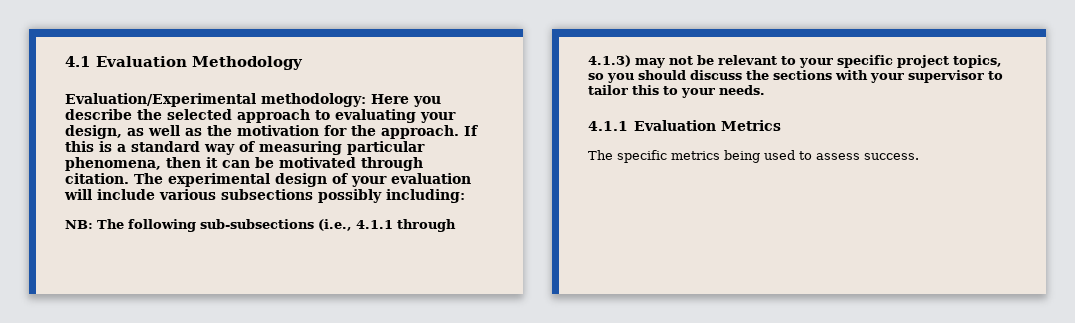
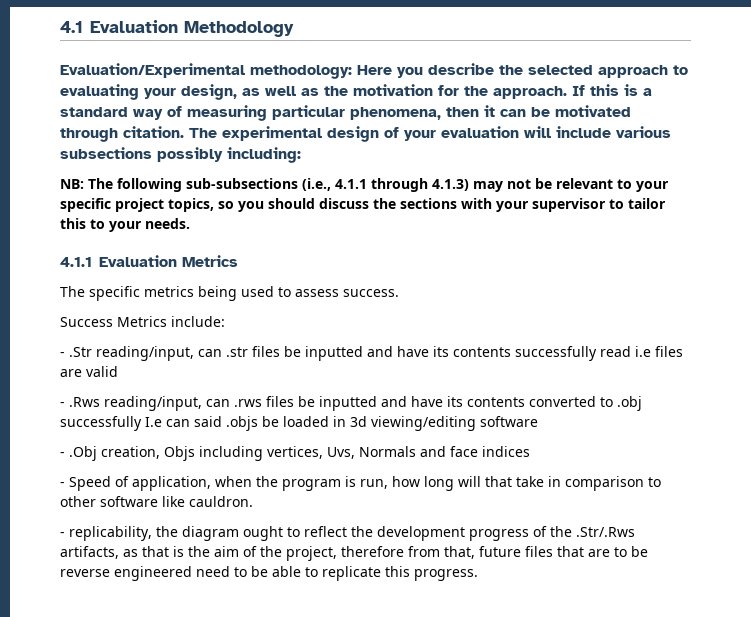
(919, 156) none -> [60,316,225,327] [60,346,683,361] [60,366,118,377] [60,396,642,411] [60,416,538,431] [60,446,530,461] [60,476,661,491] [60,496,253,507] [60,526,635,541] [60,546,648,561] [60,566,478,581] // Success Metrics include: // - .Str reading/input, can .str files be inputted and have its contents successfully read i.e files are valid // - .Rws reading/input, can .rws files be inputted and have its contents converted to .obj successfully I.e can said .objs be loaded in 3d viewing/editing software // - .Obj creation, Objs including vertices, Uvs, Normals and face indices // - Speed of application, when the program is run, how long will that take in comparison to other software like cauldron. // - replicability, the diagram ought to reflect the development progress of the .Str/.Rws artifacts, as that is the aim of the project, therefore from that, future files that are to be reverse engineered need to be able to replicate this progress.

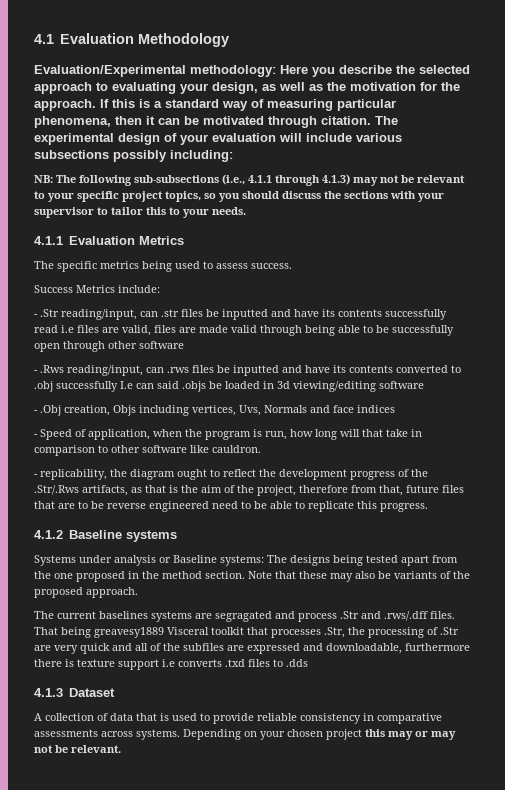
[86,366,118,377] valid -> [122,325,454,336] [34,341,184,352] valid, files are made valid through being able to be successfully open through other software
(478, 575) none -> [34,530,177,542] [34,555,458,566] [34,571,470,582] [34,587,138,598] [34,611,455,622] [34,627,459,638] [34,643,470,654] [34,659,308,670] [34,688,115,697] [34,713,442,724] [34,729,456,740] [34,745,121,753] // 4.1.2 Baseline systems // Systems under analysis or Baseline systems: The designs being tested apart from the one proposed in the method section. Note that these may also be variants of the proposed approach. // The current baselines systems are segragated and process .Str and .rws/.dff files. That being greavesy1889 Visceral toolkit that processes .Str, the processing of .Str are very quick and all of the subfiles are expressed and downloadable, furthermore there is texture support i.e converts .txd files to .dds // 4.1.3 Dataset // A collection of data that is used to provide reliable consistency in comparative assessments across systems. Depending on your chosen project this may or may not be relevant.

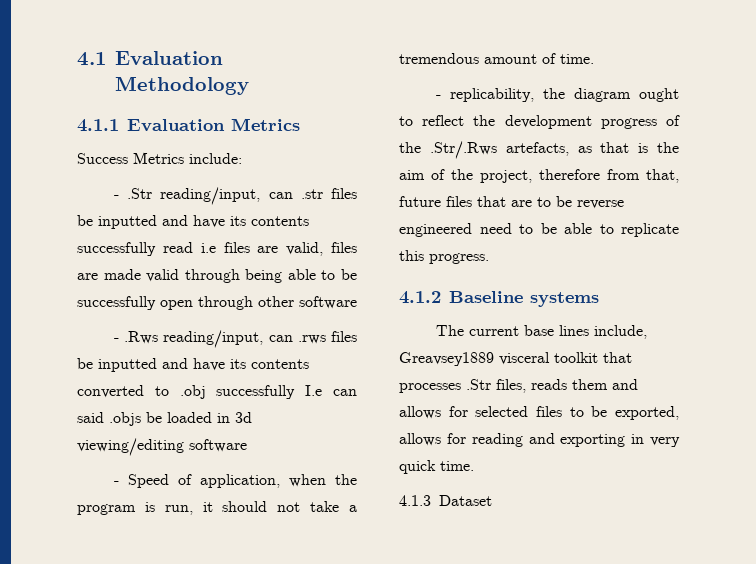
[34,65,470,77] [34,82,460,94] [34,99,396,111] [34,116,398,128] [34,133,402,145] [34,150,233,162] [34,174,465,186] [34,191,444,202] [34,207,246,218] [34,236,184,245] [34,261,292,272] Evaluation/Experimental methodology: Here you describe the selected approach to evaluating your design, as well as the motivation for the approach. If this is a standard way of measuring particular phenomena, then it can be motivated through citation. The experimental design of your evaluation will include various subsections possibly including: // NB: The following sub-subsections (i.e., 4.1.1 through 4.1.3) may not be relevant to your specific project topics, so you should discuss the sections with your supervisor to tailor this to your needs. // 4.1.1 Evaluation Metrics // The specific metrics being used to assess success. -> [77,118,300,132] 4.1.1 Evaluation Metrics
[34,405,395,416] // - .Obj creation, Objs including vertices, Uvs, Normals and face indices -> (247, 445) none
[290,429,422,440] [34,445,261,456] how long will that take in comparison to other software like cauldron. -> [202,501,357,512] [399,53,594,64] it should not take a tremendous amount of time.
[82,485,128,496] artifacts, -> [505,142,569,156] artefacts,
[34,555,458,566] [34,571,470,582] [34,587,138,598] [34,611,455,622] [34,627,459,638] [34,643,470,654] [34,659,308,670] [34,688,115,697] [34,713,442,724] [34,729,456,740] [34,745,121,753] Systems under analysis or Baseline systems: The designs being tested apart from the one proposed in the method section. Note that these may also be variants of the proposed approach. // The current baselines systems are segragated and process .Str and .rws/.dff files. That being greavesy1889 Visceral toolkit that processes .Str, the processing of .Str are very quick and all of the subfiles are expressed and downloadable, furthermore there is texture support i.e converts .txd files to .dds // 4.1.3 Dataset // A collection of data that is used to provide reliable consistency in comparative assessments across systems. Depending on your chosen project this may or may not be relevant. -> [435,325,647,339] [399,352,632,366] [399,379,638,393] [399,406,679,420] [399,433,680,447] [399,460,474,474] [399,495,492,506] The current base lines include, Greavsey1889 visceral toolkit that processes .Str files, reads them and allows for selected files to be exported, allows for reading and exporting in very quick time. // 4.1.3 Dataset

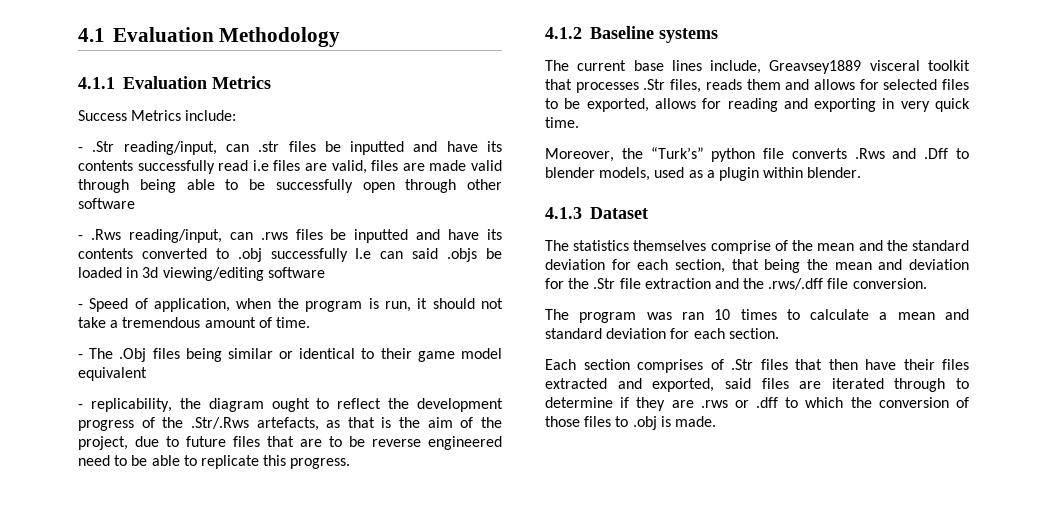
(594, 59) none -> [78,348,502,362] [78,367,147,381] // - The .Obj files being similar or identical to their game model equivalent
[539,169,679,183] therefore from that, -> [135,436,179,447] due to
[399,495,492,506] 4.1.3 Dataset -> [545,147,969,162] [545,167,862,181] [545,207,648,219] [545,240,969,254] [545,259,969,273] [545,278,927,290] [545,309,969,323] [545,328,779,339] [545,359,969,373] [545,378,969,392] [545,397,969,411] [545,416,716,430] Moreover, the “Turk’s” python file converts .Rws and .Dff to blender models, used as a plugin within blender. // 4.1.3 Dataset // The statistics themselves comprise of the mean and the standard deviation for each section, that being the mean and deviation for the .Str file extraction and the .rws/.dff file conversion. // The program was ran 10 times to calculate a mean and standard deviation for each section. // Each section comprises of .Str files that then have their files extracted and exported, said files are iterated through to determine if they are .rws or .dff to which the conversion of those files to .obj is made.

